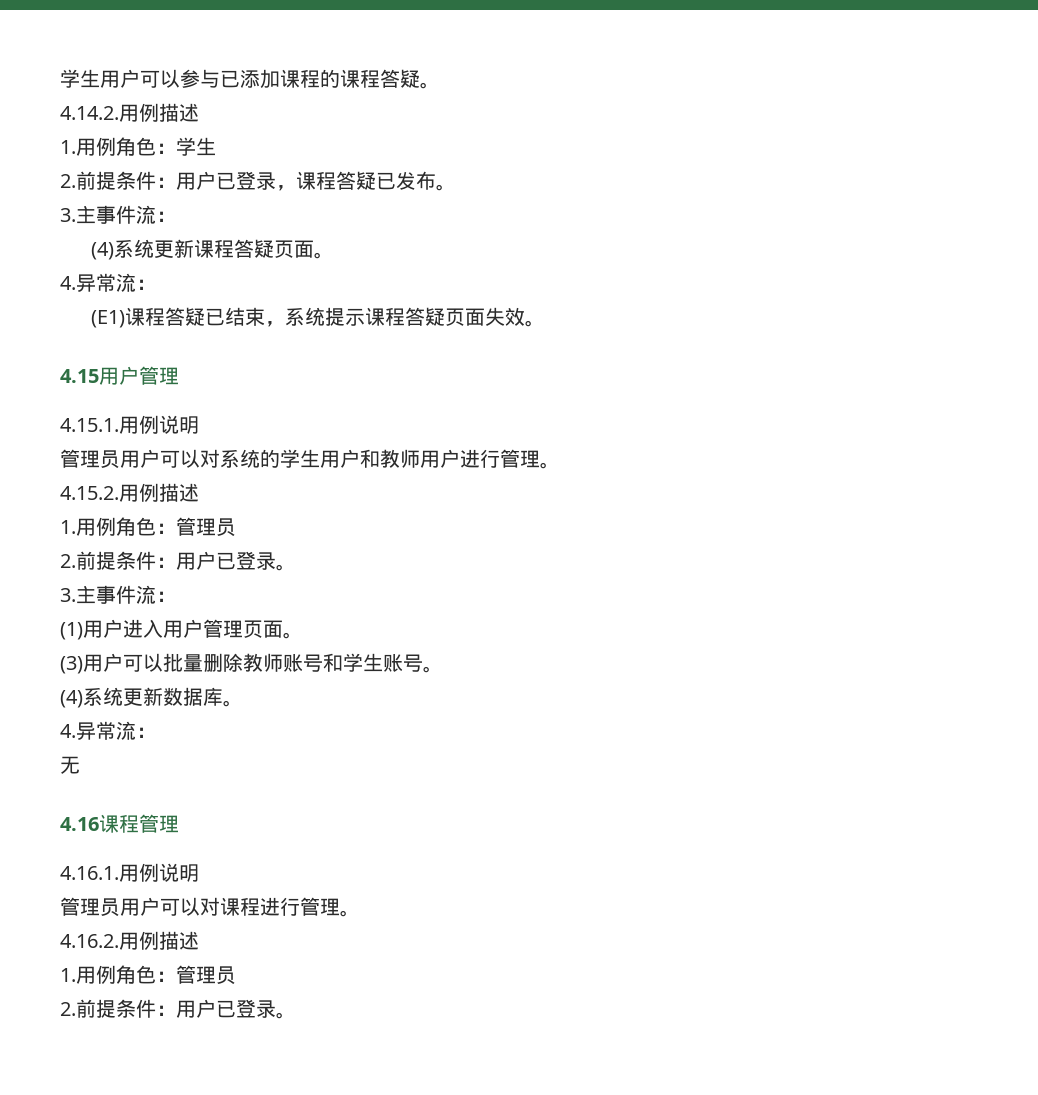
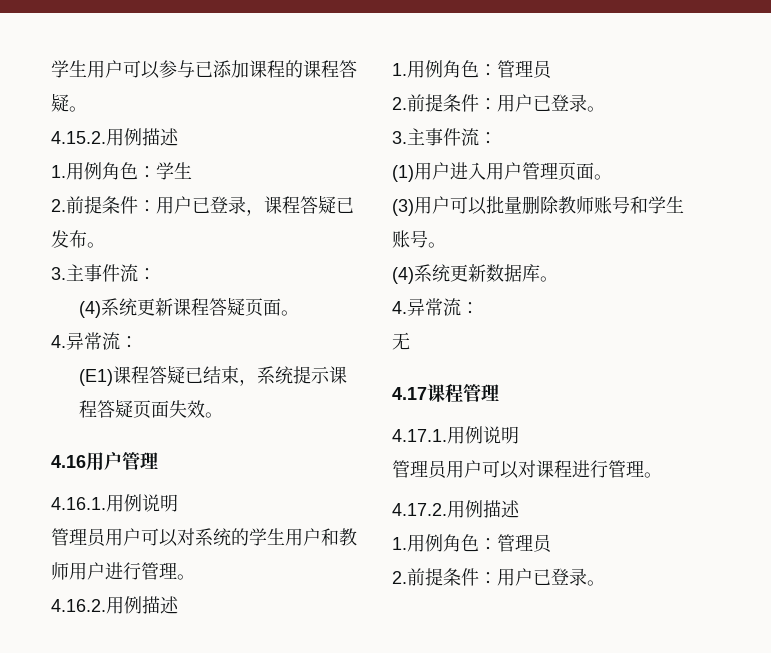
[60,106,119,120] 4.14.2. -> [51,131,106,144] 4.15.2.
[60,369,99,383] 4.15 -> [51,455,86,468] 4.16
[60,418,119,432] 4.15.1. -> [51,497,106,510] 4.16.1.
[60,486,119,500] 4.15.2. -> [51,599,106,612] 4.16.2.
[60,817,99,831] 4.16 -> [392,387,427,400] 4.17
[60,866,119,880] 4.16.1. -> [392,429,447,442] 4.17.1.
[60,934,119,948] 4.16.2. -> [392,503,447,516] 4.17.2.

